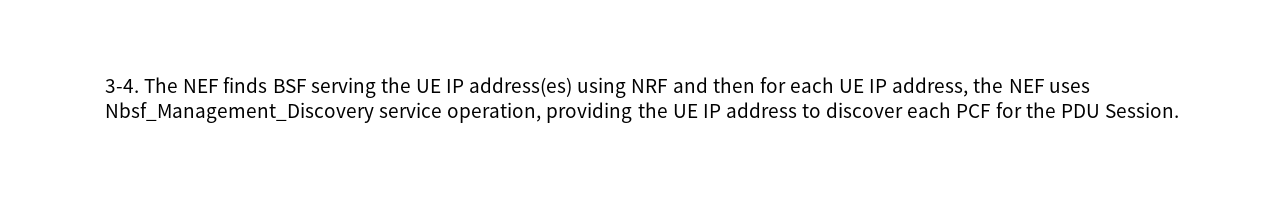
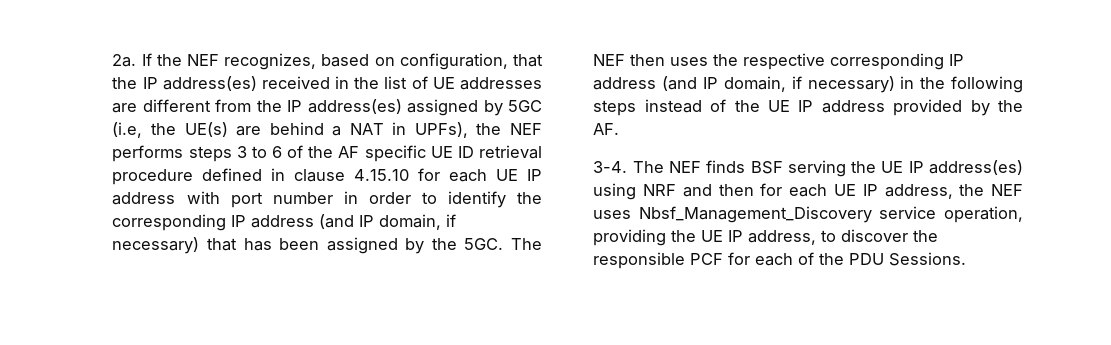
(104, 86) none -> [112,53,543,70] [112,76,542,91] [112,99,542,116] [112,122,542,138] [112,145,542,162] [112,168,542,185] [112,191,542,208] [112,214,457,231] [112,237,542,254] [593,53,965,70] [593,76,1023,93] [593,99,1023,116] [593,123,620,135] 2a. If the NEF recognizes, based on configuration, that the IP address(es) received in the list of UE addresses are different from the IP address(es) assigned by 5GC (i.e, the UE(s) are behind a NAT in UPFs), the NEF performs steps 3 to 6 of the AF specific UE ID retrieval procedure defined in clause 4.15.10 for each UE IP address with port number in order to identify the corresponding IP address (and IP domain, if necessary) that has been assigned by the 5GC. The NEF then uses the respective corresponding IP address (and IP domain, if necessary) in the following steps instead of the UE IP address provided by the AF. //
[725,102,797,118] address -> [748,230,817,245] address,
[907,102,1022,118] each PCF for -> [913,230,939,242] [593,252,815,269] the responsible PCF for each of
[1104,102,1179,118] Session. -> [889,252,967,266] Sessions.

